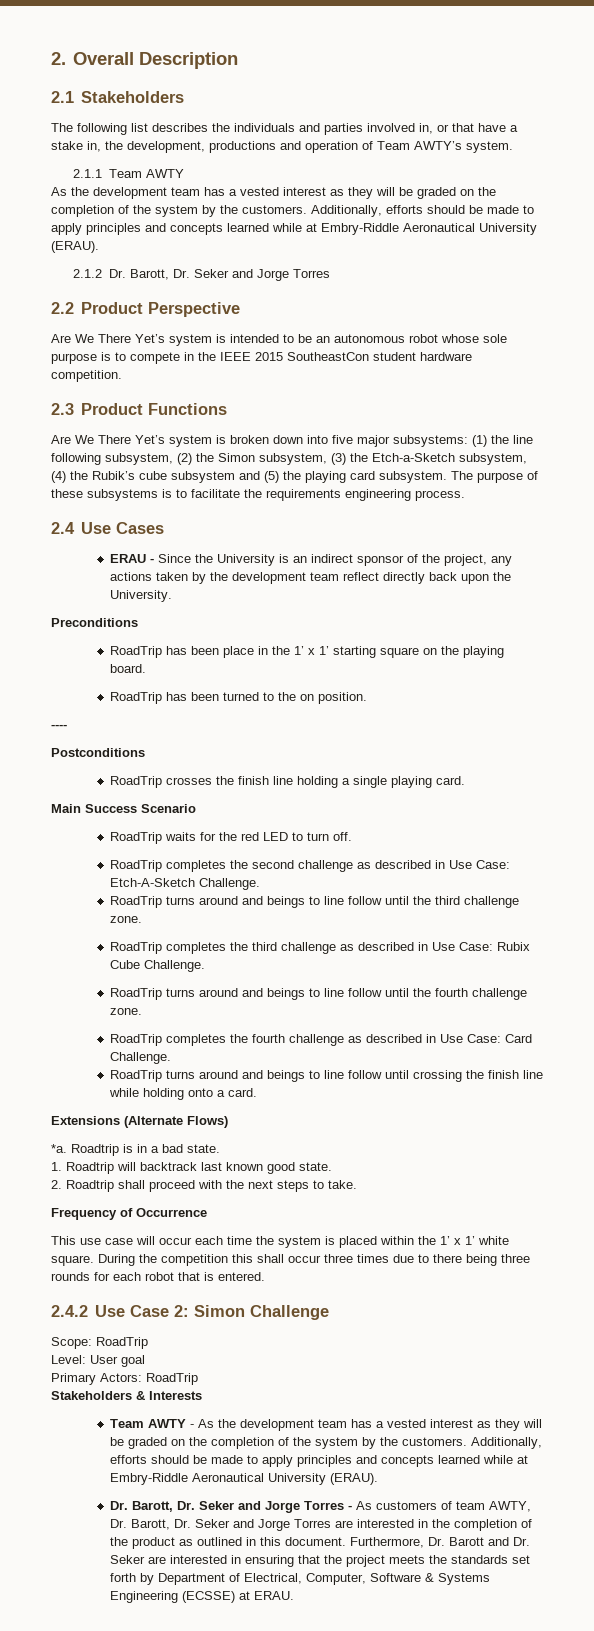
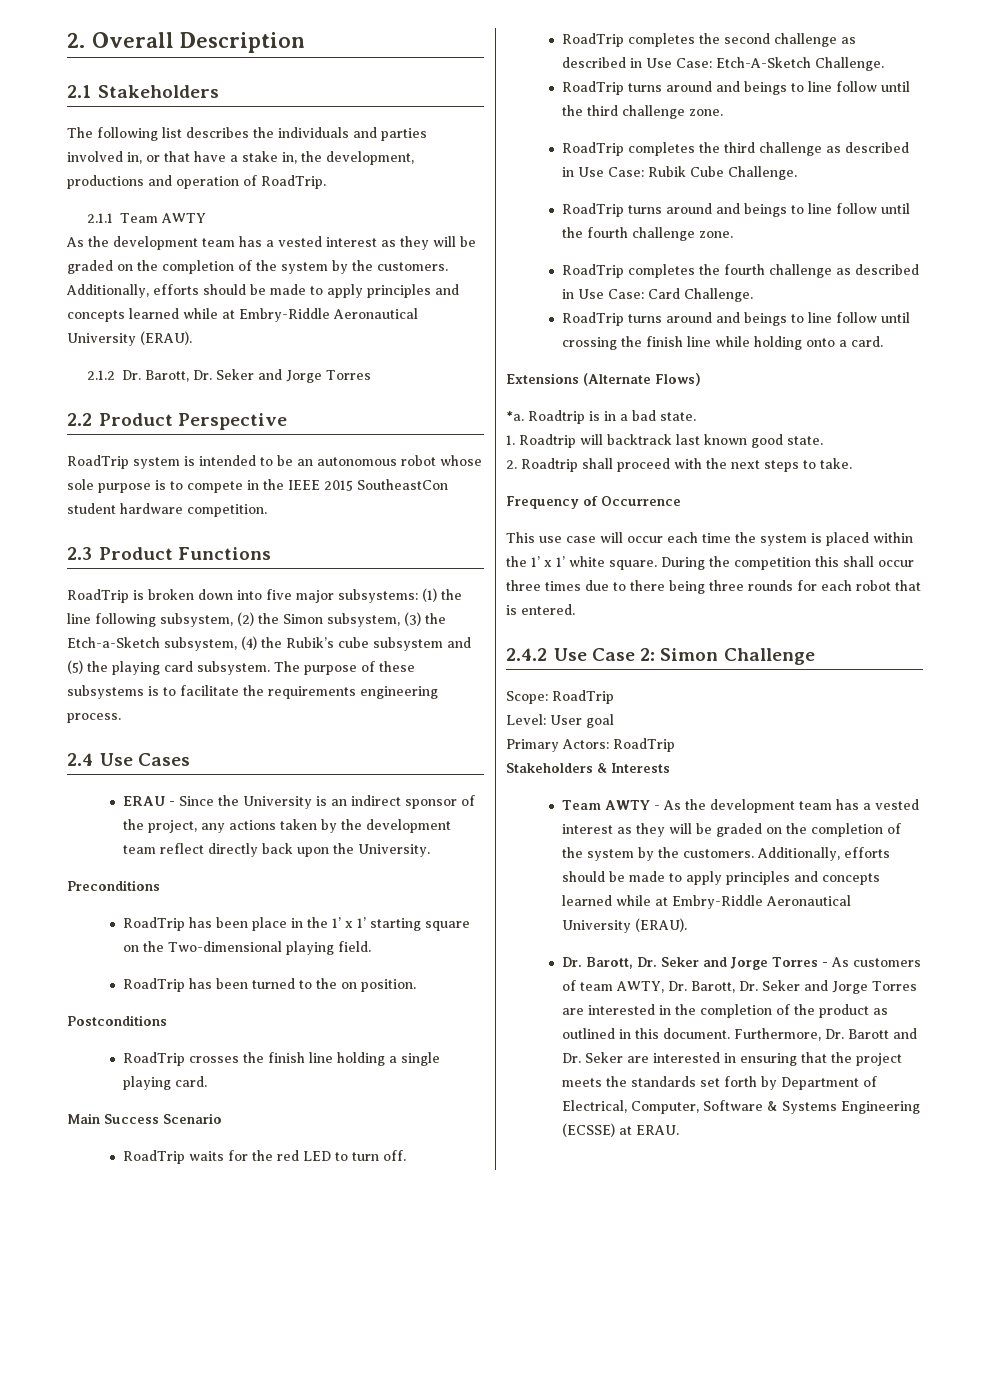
[377,141,513,153] Team AWTY’s system. -> [261,175,326,189] RoadTrip.
[51,334,165,343] Are We There Yet’s -> [67,455,129,469] RoadTrip
[51,435,212,447] Are We There Yet’s system -> [67,589,129,603] RoadTrip
[462,646,504,658] [109,664,146,673] playing board. -> [167,941,371,955] Two-dimensional playing field.
[51,724,67,729] // ---- -> (416, 985) none
[496,942,530,951] Rubix -> [647,166,686,177] Rubik

